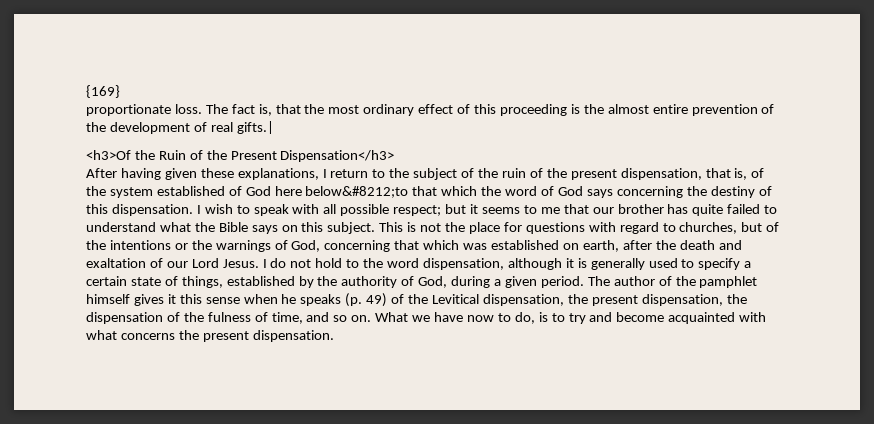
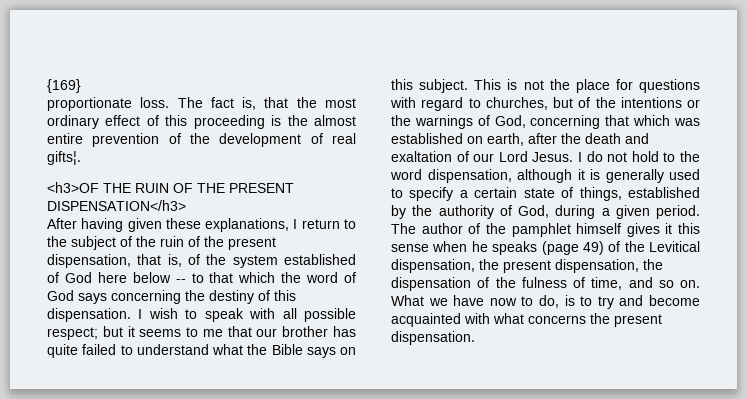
[236,121,274,134] [86,150,395,162] gifts.| // <h3>Of the Ruin of the Present Dispensation</h3> -> [47,151,81,165] [47,182,294,193] [47,200,186,211] gifts¦. // <h3>OF THE RUIN OF THE PRESENT DISPENSATION</h3>
[305,186,409,198] below&#8212;to -> [132,272,204,283] below -- to
[345,293,363,307] (p. -> [541,241,579,255] (page

